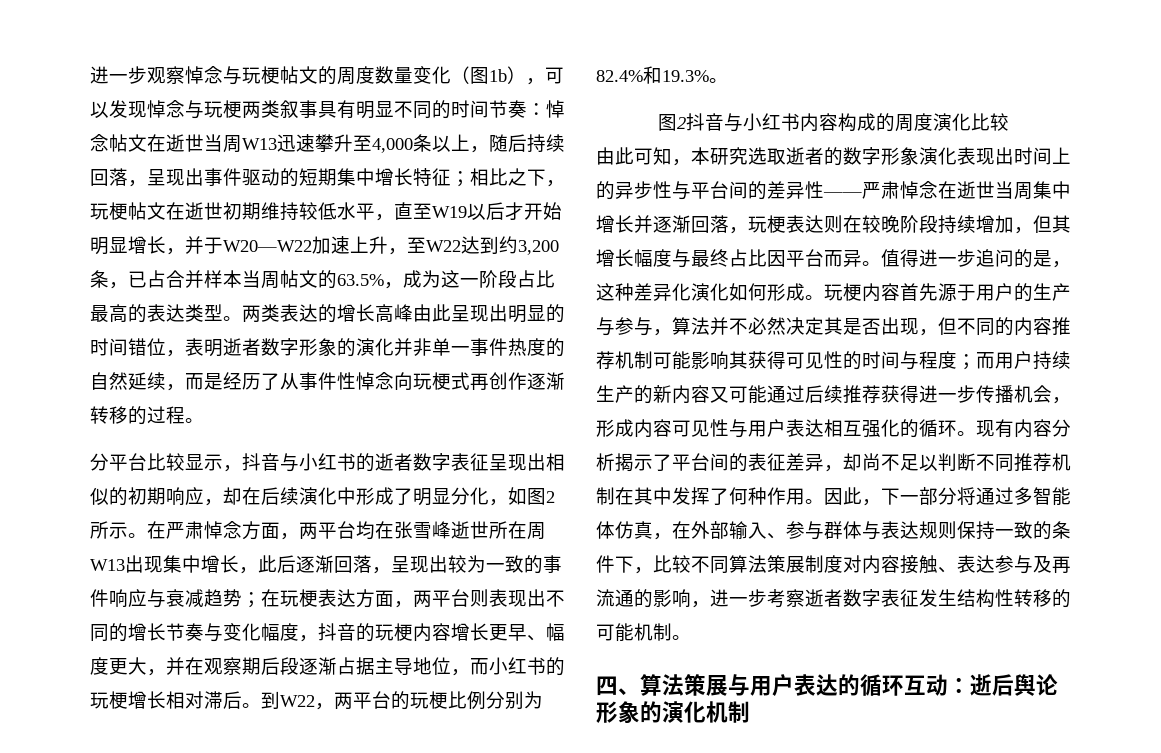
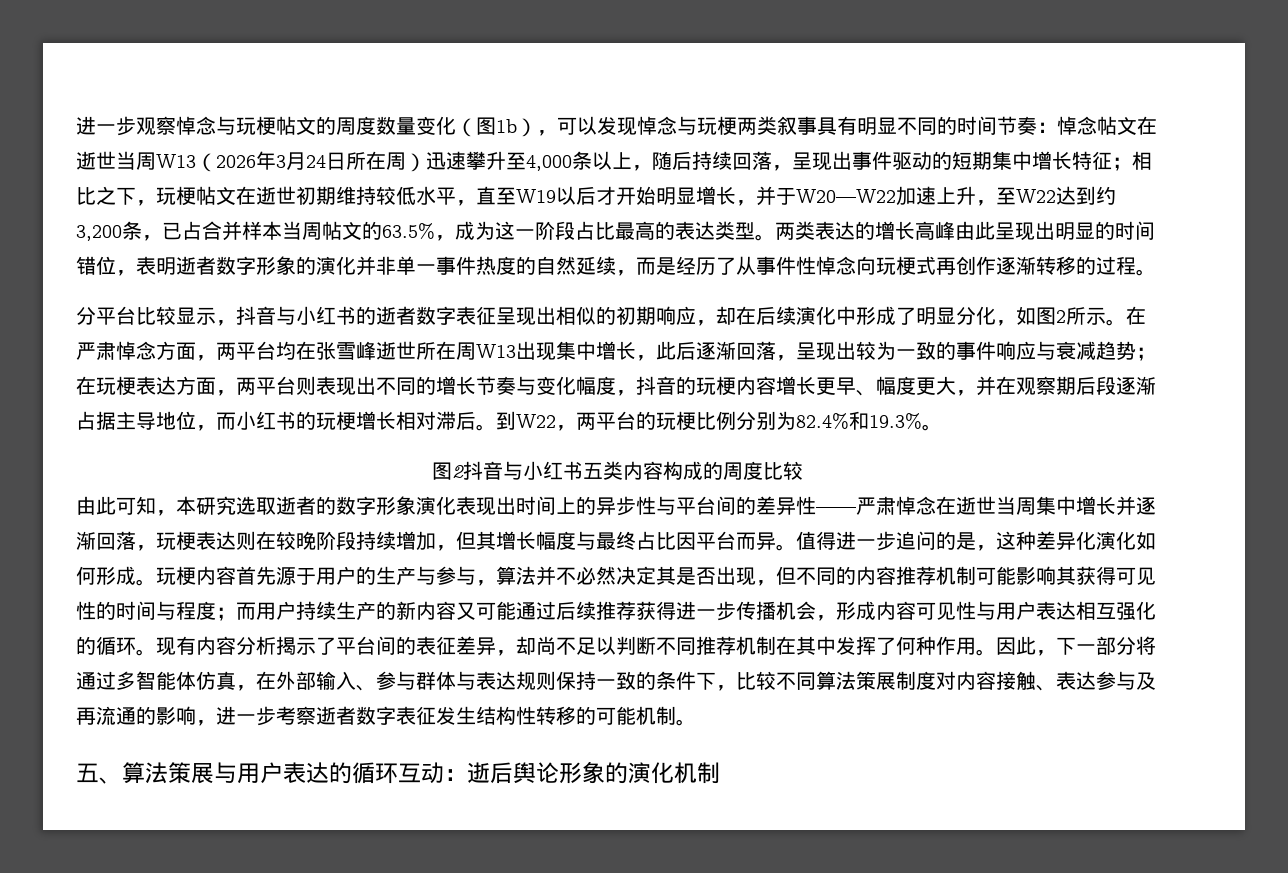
(277, 144) none -> [196,151,426,172] （2026年3月24日所在周）
(800, 122) none -> [583,461,623,480] 五类
[933,113,971,131] 演化 -> (763, 470) none
[596,676,618,696] 四 -> [76,763,99,783] 五

